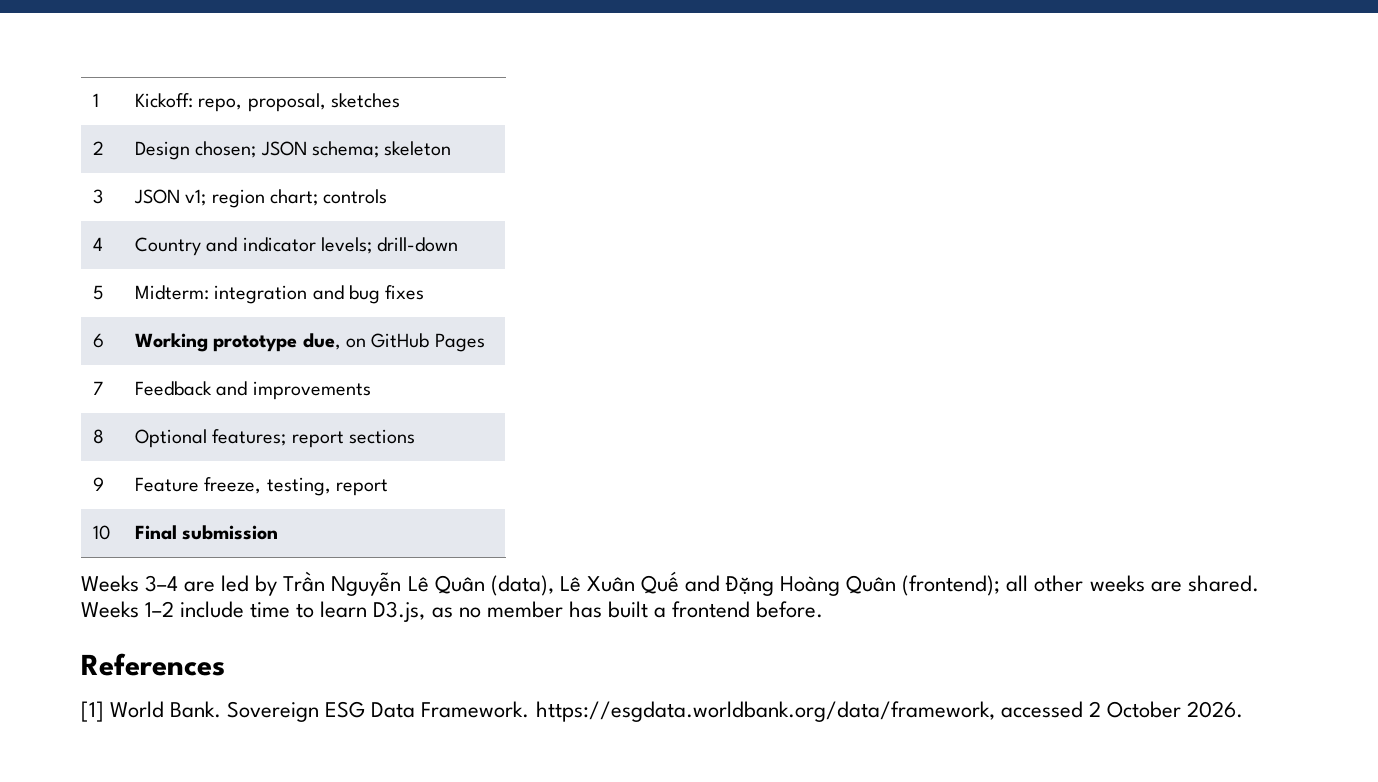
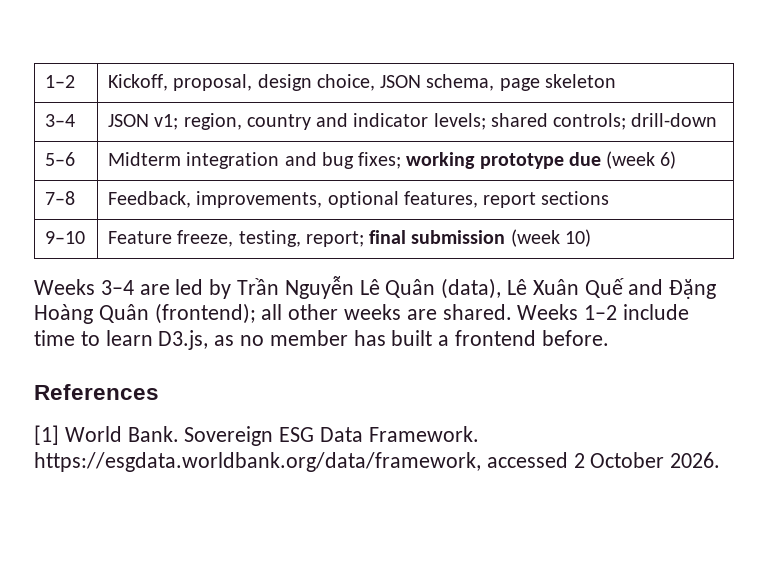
[92,93,99,107] [134,93,400,112] [92,141,104,155] [134,141,379,160] 1 | Kickoff: repo, proposal, sketches // 2 | Design chosen; JSON schema; -> [45,75,76,88] [108,74,540,91] 1–2 | Kickoff, proposal, design choice, JSON schema, page
[92,189,103,204] 3 -> [45,114,76,127] 3–4
[211,189,388,208] [92,237,103,251] [134,237,201,256] region chart; controls // 4 | Country -> [183,113,311,130] region, country
(372, 245) none -> [490,113,627,130] shared controls;
[92,285,104,300] [134,285,209,300] 5 | Midterm: -> [45,152,76,166] [108,152,182,166] 5–6 | Midterm
[385,285,425,300] [92,333,104,348] [134,333,485,352] [92,381,103,395] [134,381,371,400] [92,429,104,444] [134,429,287,448] fixes // 6 | Working prototype due, on GitHub Pages // 7 | Feedback and improvements // 8 | Optional features; -> [358,151,677,169] [45,191,76,205] [108,191,478,208] fixes; working prototype due (week 6) // 7–8 | Feedback, improvements, optional features,
[92,477,104,491] 9 -> [45,231,86,244] 9–10
[335,479,388,496] [92,525,111,540] [134,525,177,540] report // 10 | Final -> [305,230,407,247] report; final
(279, 532) none -> [510,229,591,247] (week 10)

